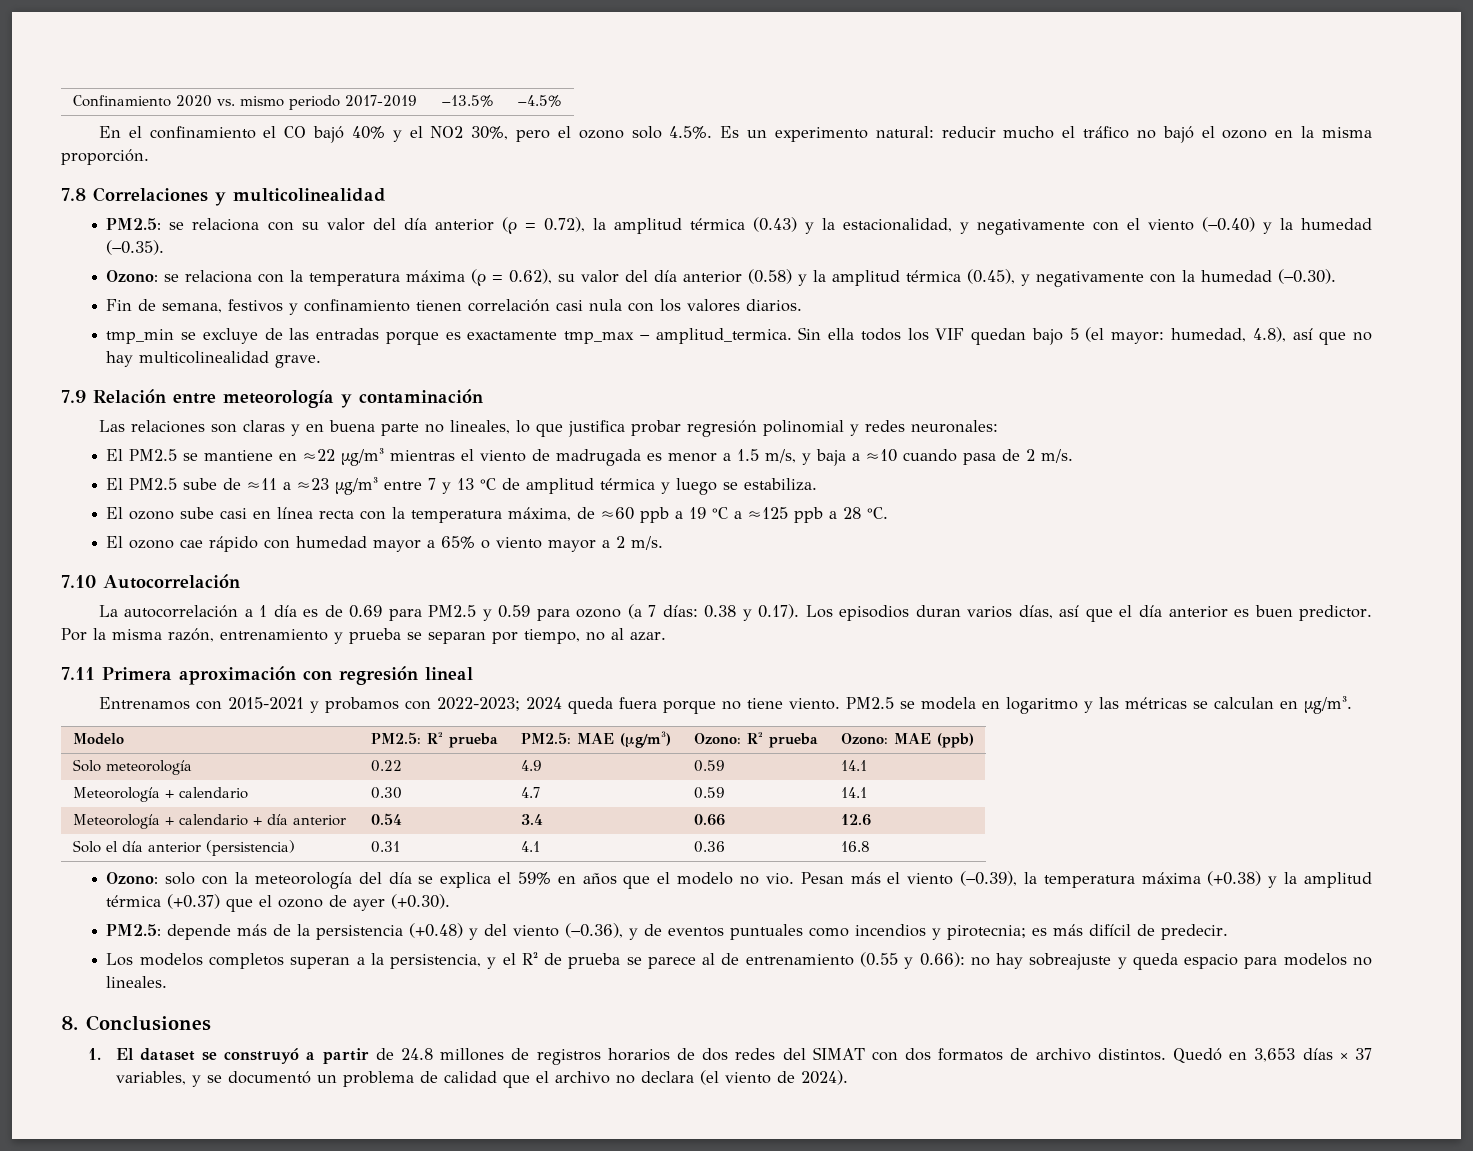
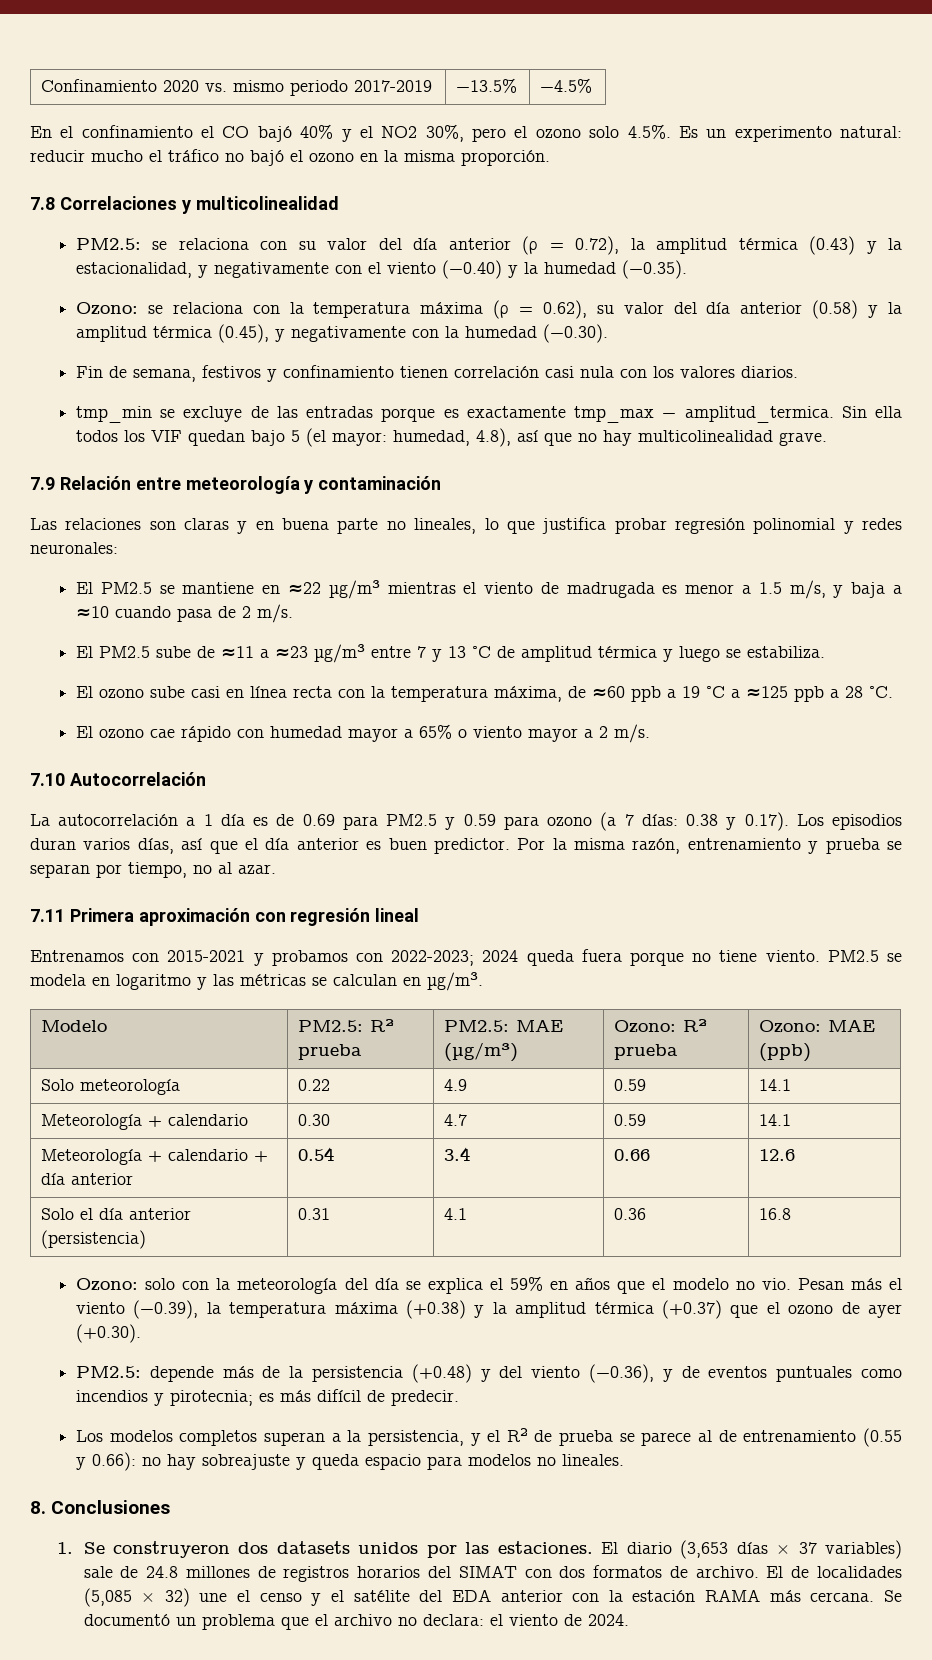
[115,1048,369,1064] El dataset se construyó a partir -> [83,1540,903,1559] [83,1566,113,1578] Se construyeron dos datasets unidos por las estaciones. El diario (3,653 días × 37 variables) sale
[676,1048,776,1061] de dos redes -> (421, 1572) none
[1035,1048,1372,1063] [115,1071,222,1087] archivo distintos. Quedó en 3,653 días × 37 variables, y se -> [695,1566,902,1578] [83,1588,902,1607] archivo. El de localidades (5,085 × 32) une el censo y el satélite del EDA anterior con la estación RAMA más cercana. Se
[419,1071,497,1083] de calidad -> (275, 1622) none
[640,1070,848,1085] declara (el viento de 2024). -> [422,1614,629,1626] declara: el viento de 2024.

